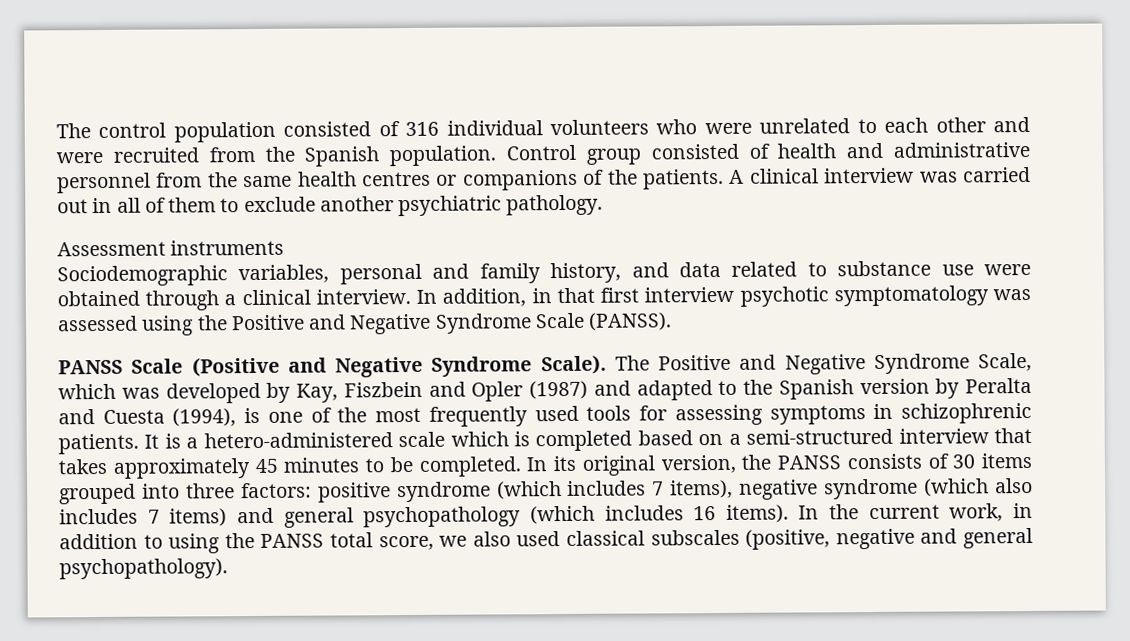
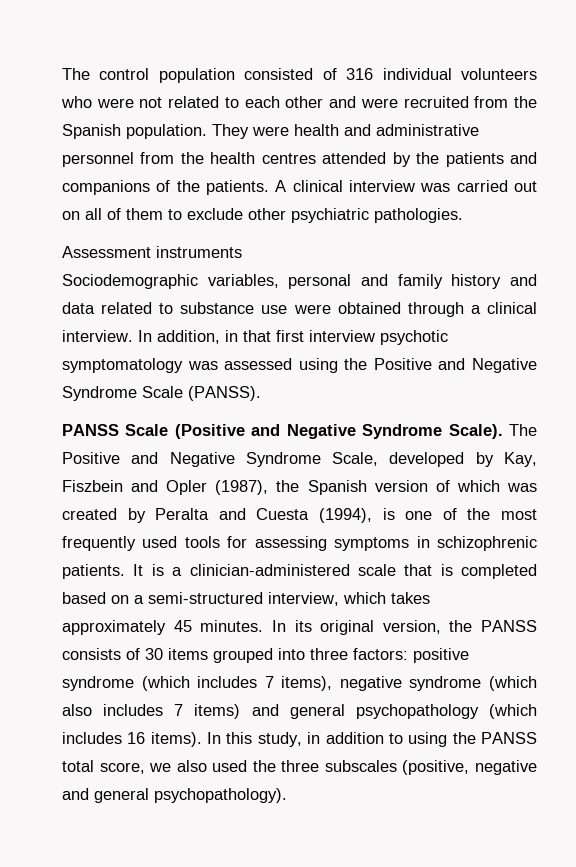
[759,118,851,134] unrelated -> [139,96,220,108] not related
[506,143,770,165] Control group consisted of -> [212,124,289,139] They were
[243,175,293,188] same -> (204, 158) none
[436,174,458,186] or -> [322,152,537,167] attended by the patients and
[92,197,113,214] in -> [62,211,80,220] on
[319,194,604,217] another psychiatric pathology. -> [248,208,463,223] other psychiatric pathologies.
[550,262,622,284] history, -> [451,274,502,289] history
[58,383,160,400] which was -> (379, 459) none
[529,378,930,401] (1987) and adapted to the Spanish version -> [215,480,537,495] [62,508,117,520] (1987), the Spanish version of which was created
[203,431,509,449] hetero-administered scale which -> [189,564,433,576] clinician-administered scale that
[898,427,1032,444] interview that -> [268,592,386,606] interview, which
[283,456,522,477] minutes to be completed. -> [200,620,264,632] minutes.
[829,503,1004,522] the current work, -> [226,732,302,747] this study,
[566,530,646,546] classical -> [252,760,320,772] the three

